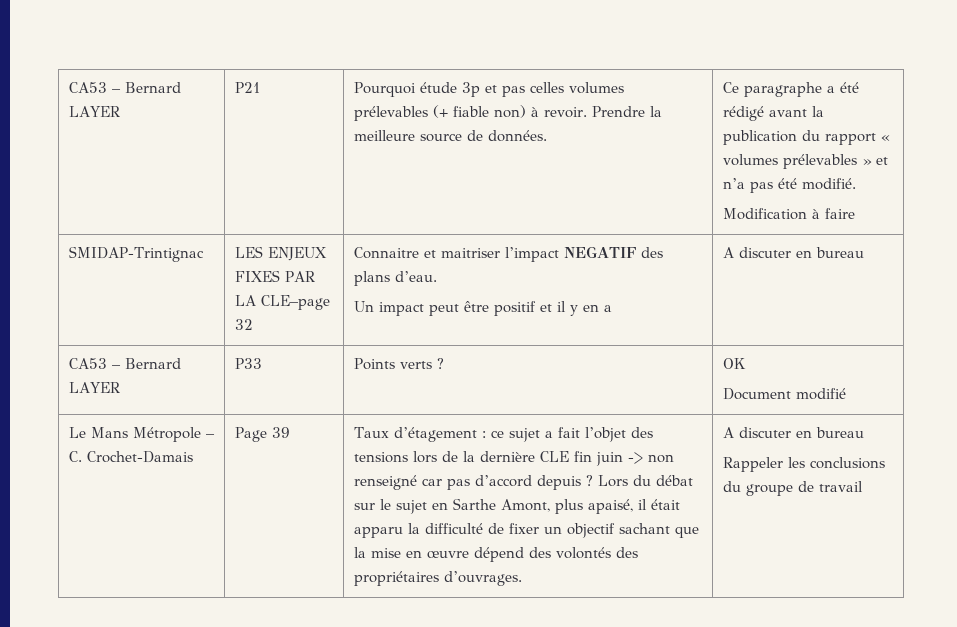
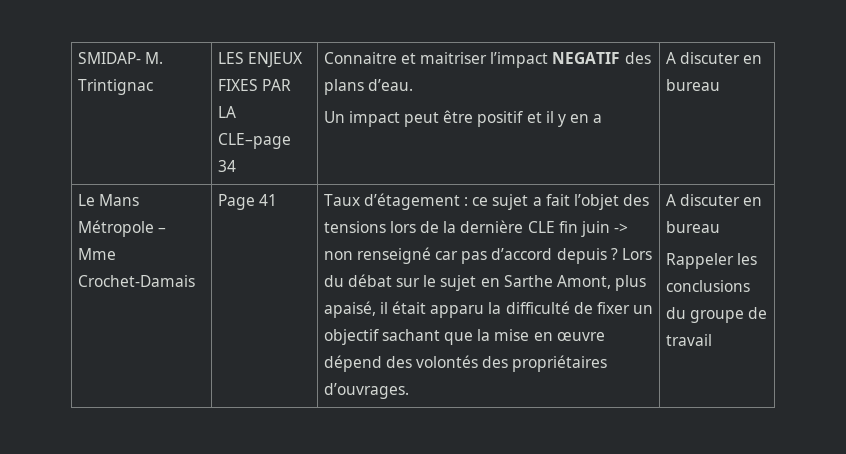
[68,82,181,93] [68,106,120,117] [234,82,260,93] [353,82,624,97] [353,105,662,121] [353,130,547,142] [722,82,859,97] [722,106,824,121] [722,130,890,145] [722,154,888,169] [722,178,856,193] [722,208,855,220] [68,246,204,262] CA53 – Bernard LAYER | P21 | Pourquoi étude 3p et pas celles volumes prélevables (+ fiable non) à revoir. Prendre la meilleure source de données. | Ce paragraphe a été rédigé avant la publication du rapport « volumes prélevables » et n’a pas été modifié. // Modification à faire // SMIDAP-Trintignac -> [77,52,163,64] [77,79,153,95] SMIDAP- M. Trintignac
[234,319,253,330] 32 -> [217,160,236,172] 34
[68,358,181,369] [68,382,120,393] [234,358,262,369] [353,358,444,370] [722,358,746,369] [722,388,846,400] // CA53 – Bernard LAYER | P33 | Points verts ? | OK // Document modifié -> (720, 85) none
[68,451,82,462] C. -> [77,248,116,260] Mme
[271,427,290,438] 39 -> [258,194,277,206] 41

